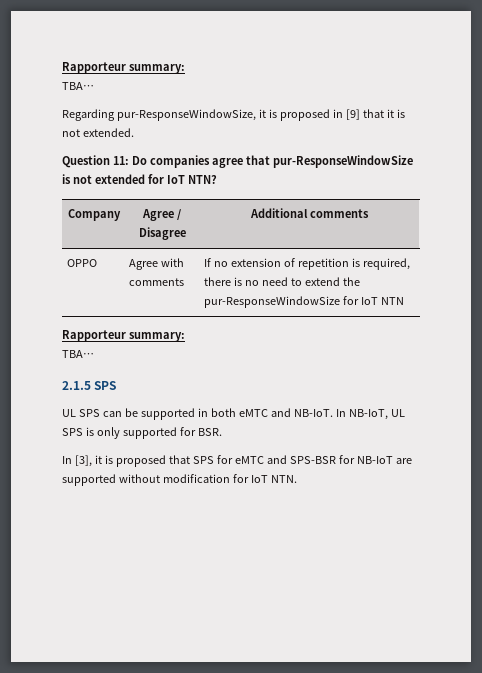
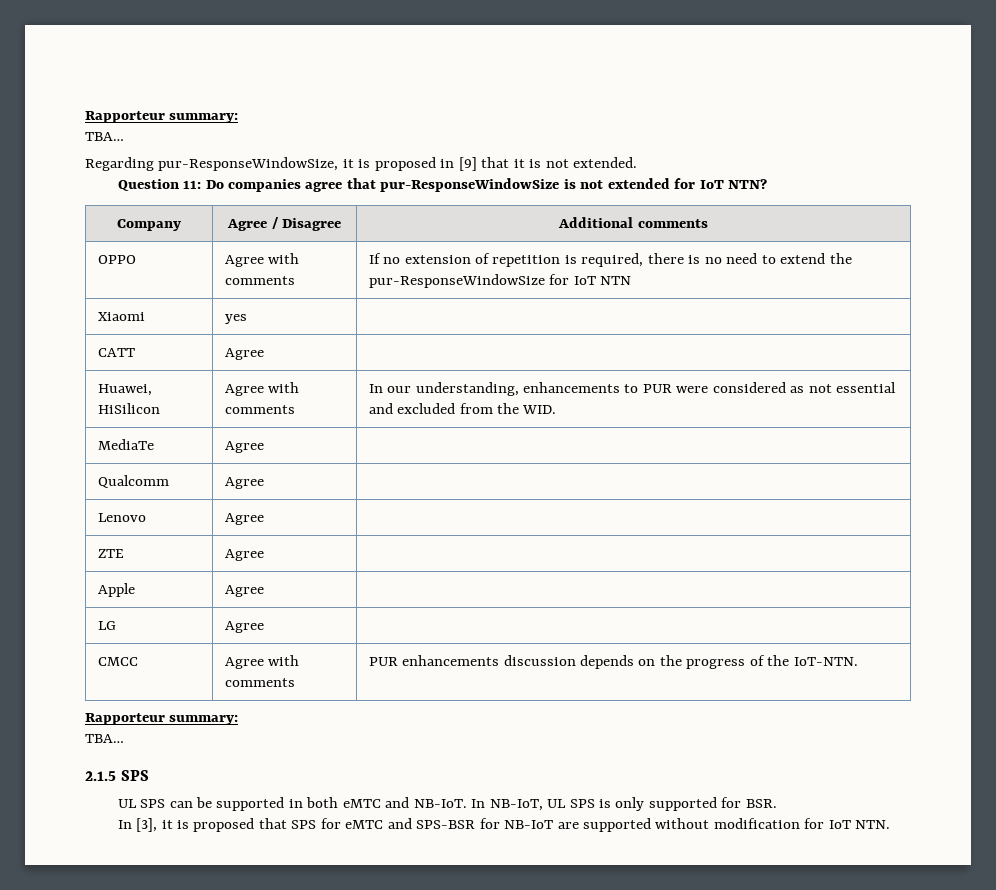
(404, 301) none -> [97,312,145,321] [224,314,247,324] [97,348,135,357] [224,348,264,360] [97,384,152,396] [97,403,160,414] [224,382,300,396] [224,405,295,414] [368,382,897,396] [368,403,557,414] [97,439,154,450] [224,441,264,453] [97,475,169,488] [224,477,264,489] [97,513,146,522] [224,513,264,525] [97,549,124,558] [224,549,264,561] [97,583,135,597] [224,585,264,597] [97,621,116,630] [224,621,264,633] [97,657,138,666] [224,655,300,669] [224,678,295,687] [368,655,858,669] // Xiaomi | yes | // CATT | Agree | // Huawei, HiSilicon | Agree with comments | In our understanding, enhancements to PUR were considered as not essential and excluded from the WID. // MediaTe | Agree | // Qualcomm | Agree | // Lenovo | Agree | // ZTE | Agree | // Apple | Agree | // LG | Agree | // CMCC | Agree with comments | PUR enhancements discussion depends on the progress of the IoT-NTN.

